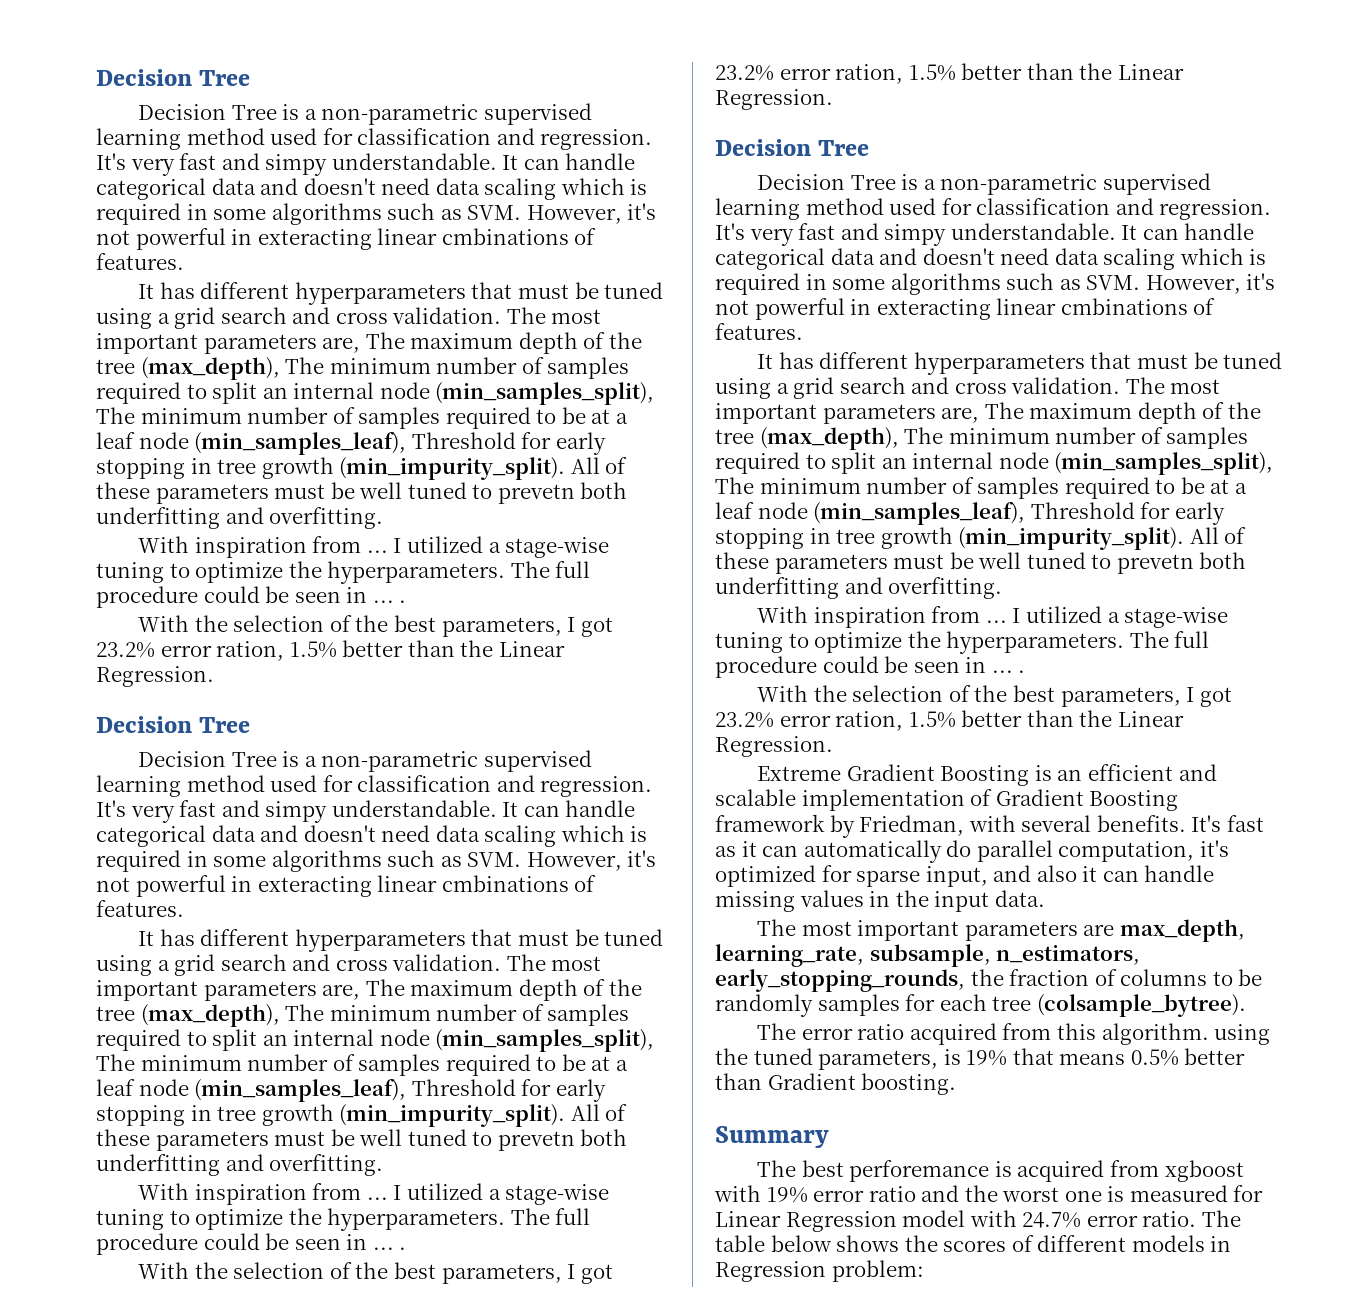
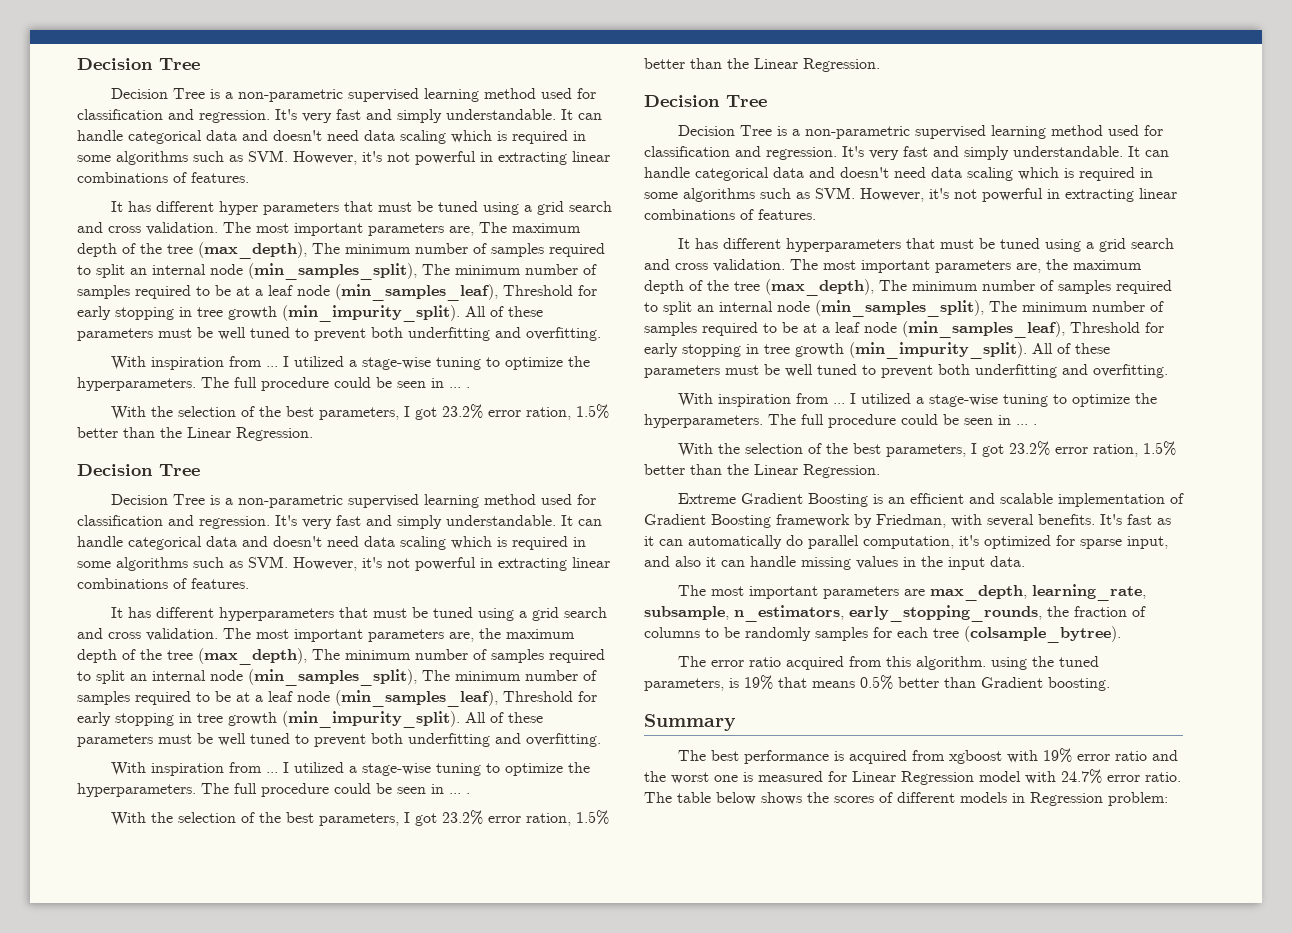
[265,154,328,176] simpy -> [397,109,442,123] simply
[257,228,597,250] [96,253,184,270] [138,282,466,305] exteracting linear cmbinations of features. // It has different hyperparameters -> [498,151,610,165] [77,172,249,183] [110,201,339,215] extracting linear combinations of features. // It has different hyper parameters
[497,484,575,504] prevetn -> [314,328,366,341] prevent
[265,801,328,823] simpy -> [397,515,442,529] simply
[257,875,569,897] exteracting linear cmbinations -> [498,557,610,571] [77,578,168,589] extracting linear combinations
[365,979,405,996] The -> [479,628,501,639] the
[497,1131,575,1151] prevetn -> [314,734,366,747] prevent
[884,224,947,246] simpy -> [964,146,1009,160] simply
[876,298,1188,320] exteracting linear cmbinations -> [1065,188,1177,202] [644,209,735,220] extracting linear combinations
[984,402,1024,419] The -> [1046,259,1068,270] the
[1116,554,1194,574] prevetn -> [881,365,933,378] prevent
[849,1160,990,1182] perforemance -> [743,750,829,764] performance

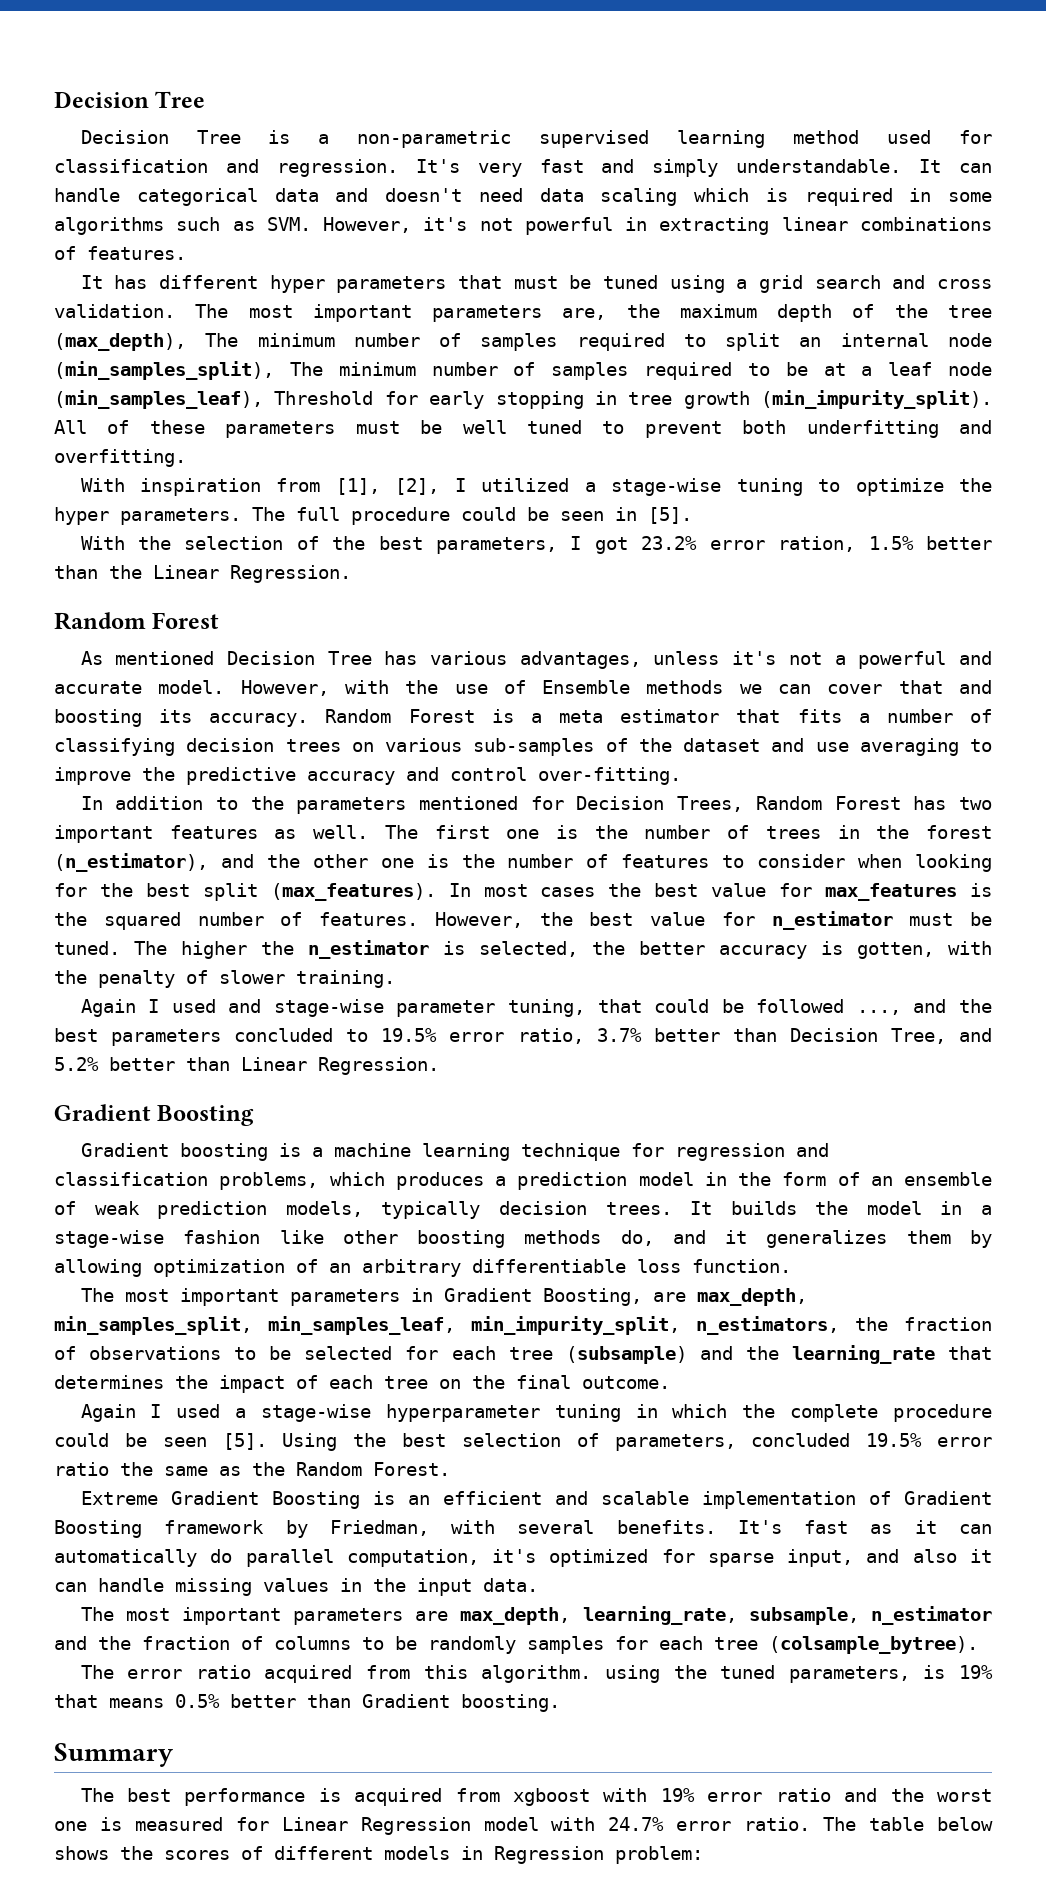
[479,222,581,233] [77,242,605,259] [77,263,597,280] [77,284,597,301] [77,305,543,322] [77,327,601,341] [110,356,590,370] [77,377,470,391] [110,404,609,420] [77,427,313,441] [77,464,200,476] [110,494,596,508] [77,515,602,529] [77,536,586,550] [77,556,610,571] [77,578,249,589] [110,607,607,621] [77,628,474,642] The maximum depth of the tree (max_depth), The minimum number of samples required to split an internal node (min_samples_split), The minimum number of samples required to be at a leaf node (min_samples_leaf), Threshold for early stopping in tree growth (min_impurity_split). All of these parameters must be well tuned to prevent both underfitting and overfitting. // With inspiration from ... I utilized a stage-wise tuning to optimize the hyperparameters. The full procedure could be seen in ... . // With the selection of the best parameters, I got 23.2% error ration, 1.5% better than the Linear Regression. // Decision Tree // Decision Tree is a non-parametric supervised learning method used for classification and regression. It's very fast and simply understandable. It can handle categorical data and doesn't need data scaling which is required in some algorithms such as SVM. However, it's not powerful in extracting linear combinations of features. // It has different hyperparameters that must be tuned using a grid search and cross validation. The most important parameters are, -> (607, 314) none
[265,762,590,776] [77,783,470,797] ... I utilized a stage-wise tuning to optimize the hyperparameters. The full procedure could be seen in ... . -> [335,478,992,496] [54,507,692,525] [1], [2], I utilized a stage-wise tuning to optimize the hyper parameters. The full procedure could be seen in [5].
[644,95,767,107] [677,125,1163,139] [644,146,1169,160] [644,167,1153,181] [644,187,1177,202] [644,209,816,220] [677,238,1174,252] [644,259,1142,273] [644,279,1172,296] [644,300,1164,317] [644,321,1164,338] [644,342,1110,359] [644,364,1168,378] [677,393,1157,407] [644,414,1037,428] [677,441,1176,457] [644,464,880,478] Decision Tree // Decision Tree is a non-parametric supervised learning method used for classification and regression. It's very fast and simply understandable. It can handle categorical data and doesn't need data scaling which is required in some algorithms such as SVM. However, it's not powerful in extracting linear combinations of features. // It has different hyperparameters that must be tuned using a grid search and cross validation. The most important parameters are, the maximum depth of the tree (max_depth), The minimum number of samples required to split an internal node (min_samples_split), The minimum number of samples required to be at a leaf node (min_samples_leaf), Threshold for early stopping in tree growth (min_impurity_split). All of these parameters must be well tuned to prevent both underfitting and overfitting. // With inspiration from ... I utilized a stage-wise tuning to optimize the hyperparameters. The full procedure could be seen in ... . // With the selection of the best parameters, I got 23.2% error ration, 1.5% better than the Linear Regression. -> [54,612,220,630] [80,651,992,669] [54,680,992,696] [54,709,993,727] [54,738,992,756] [54,767,681,785] [80,796,992,814] [54,825,992,843] [54,853,992,872] [54,883,992,901] [54,911,992,930] [54,940,992,959] [54,970,395,988] [80,999,992,1017] [54,1028,993,1046] [54,1057,439,1075] [54,1104,255,1126] [80,1143,829,1161] [54,1172,992,1190] [54,1201,993,1219] [54,1230,992,1248] [54,1259,791,1277] [80,1288,807,1306] [54,1316,992,1335] [54,1345,993,1364] [54,1375,670,1393] [80,1404,993,1422] [54,1433,993,1451] [54,1462,450,1476] Random Forest // As mentioned Decision Tree has various advantages, unless it's not a powerful and accurate model. However, with the use of Ensemble methods we can cover that and boosting its accuracy. Random Forest is a meta estimator that fits a number of classifying decision trees on various sub-samples of the dataset and use averaging to improve the predictive accuracy and control over-fitting. // In addition to the parameters mentioned for Decision Trees, Random Forest has two important features as well. The first one is the number of trees in the forest (n_estimator), and the other one is the number of features to consider when looking for the best split (max_features). In most cases the best value for max_features is the squared number of features. However, the best value for n_estimator must be tuned. The higher the n_estimator is selected, the better accuracy is gotten, with the penalty of slower training. // Again I used and stage-wise parameter tuning, that could be followed ..., and the best parameters concluded to 19.5% error ratio, 3.7% better than Decision Tree, and 5.2% better than Linear Regression. // Gradient Boosting // Gradient boosting is a machine learning technique for regression and classification problems, which produces a prediction model in the form of an ensemble of weak prediction models, typically decision trees. It builds the model in a stage-wise fashion like other boosting methods do, and it generalizes them by allowing optimization of an arbitrary differentiable loss function. // The most important parameters in Gradient Boosting, are max_depth, min_samples_split, min_samples_leaf, min_impurity_split, n_estimators, the fraction of observations to be selected for each tree (subsample) and the learning_rate that determines the impact of each tree on the final outcome. // Again I used a stage-wise hyperparameter tuning in which the complete procedure could be seen [5]. Using the best selection of parameters, concluded 19.5% error ratio the same as the Random Forest.
[734,605,1042,622] n_estimators, early_stopping_rounds, -> [870,1606,992,1625] [54,1636,87,1650] n_estimator and

